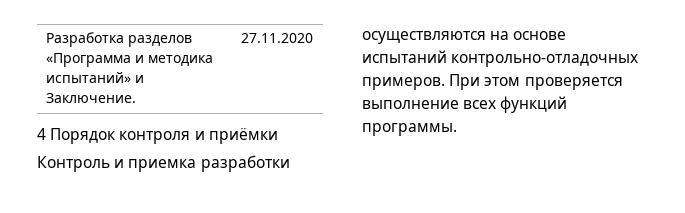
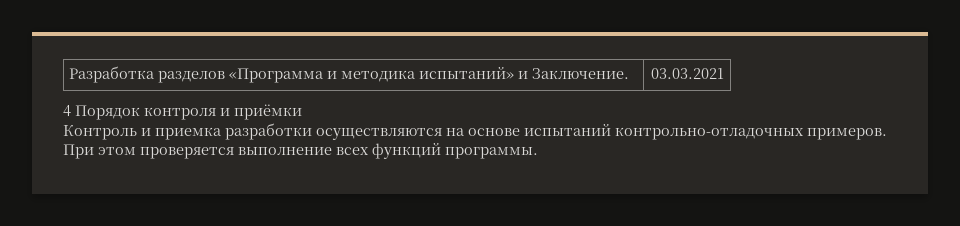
[240,33,313,43] 27.11.2020 -> [650,68,724,79] 03.03.2021

